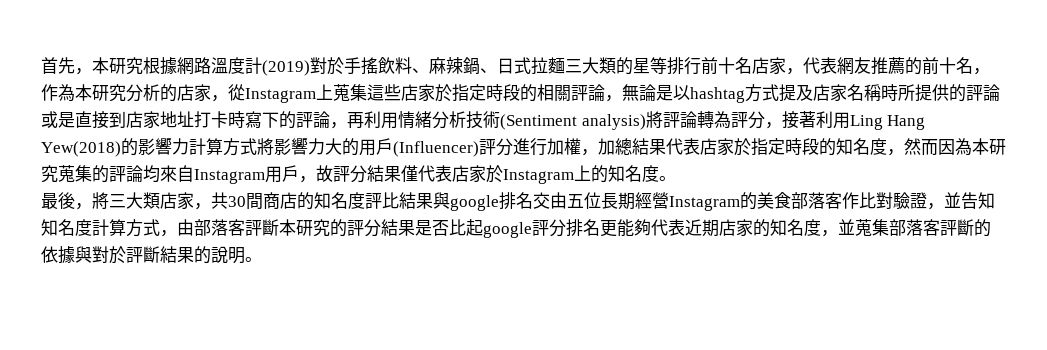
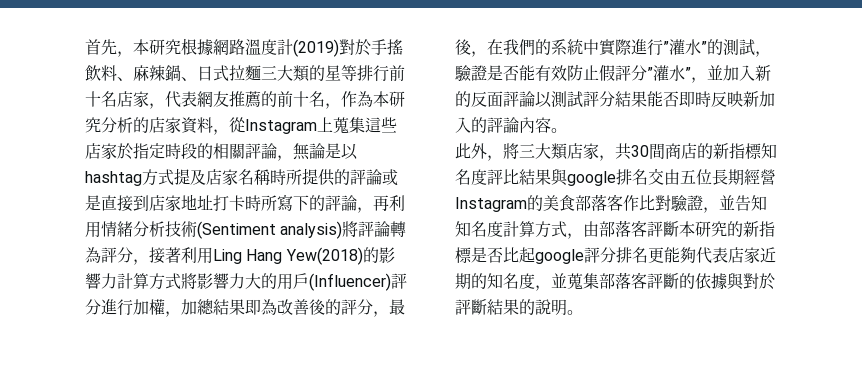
(211, 93) none -> [181,117,213,134] 資料
(245, 119) none -> [261,195,277,211] 所
[666,138,1006,156] [41,165,659,184] 代表店家於指定時段的知名度，然而因為本研究蒐集的評論均來自Instagram用戶，故評分結果僅代表店家於Instagram上的知名度 -> [245,299,405,317] [455,39,771,57] [454,64,771,83] [455,91,775,108] [455,117,551,133] 即為改善後的評分，最後，在我們的系統中實際進行”灌水”的測試，驗證是否能有效防止假評分”灌水”，並加入新的反面評論以測試評分結果能否即時反映新加入的評論內容
[41,192,75,209] 最後 -> [455,143,487,159] 此外
(314, 201) none -> [713,143,762,159] 新指標
[347,219,415,237] 評分結果 -> [743,221,775,237] [455,247,472,263] 新指標
[685,219,753,237] 近期店家 -> [728,247,776,264] [455,273,471,289] 店家近期

